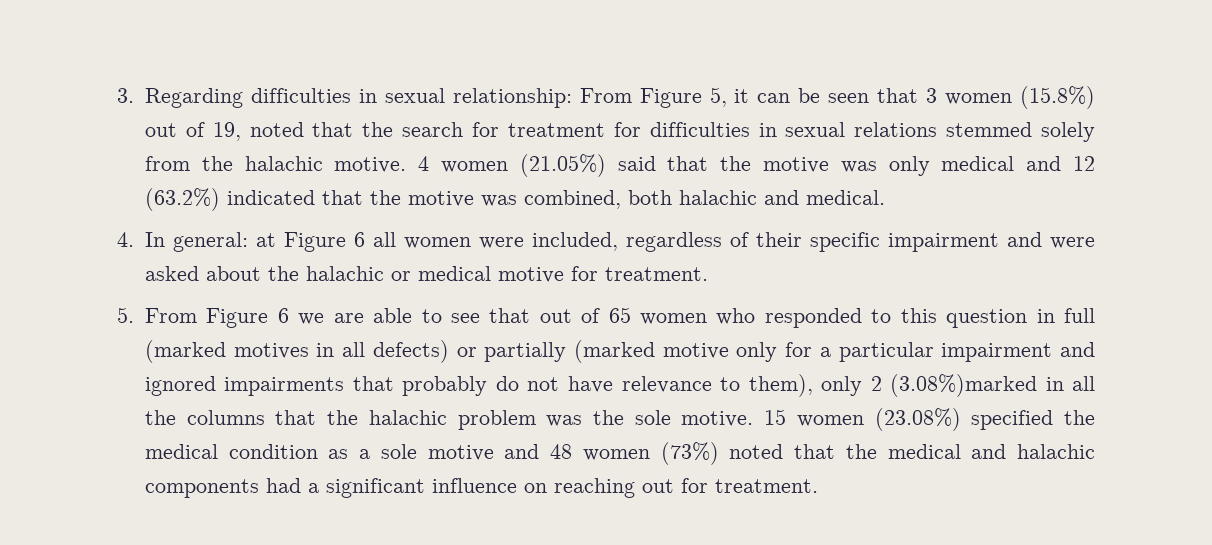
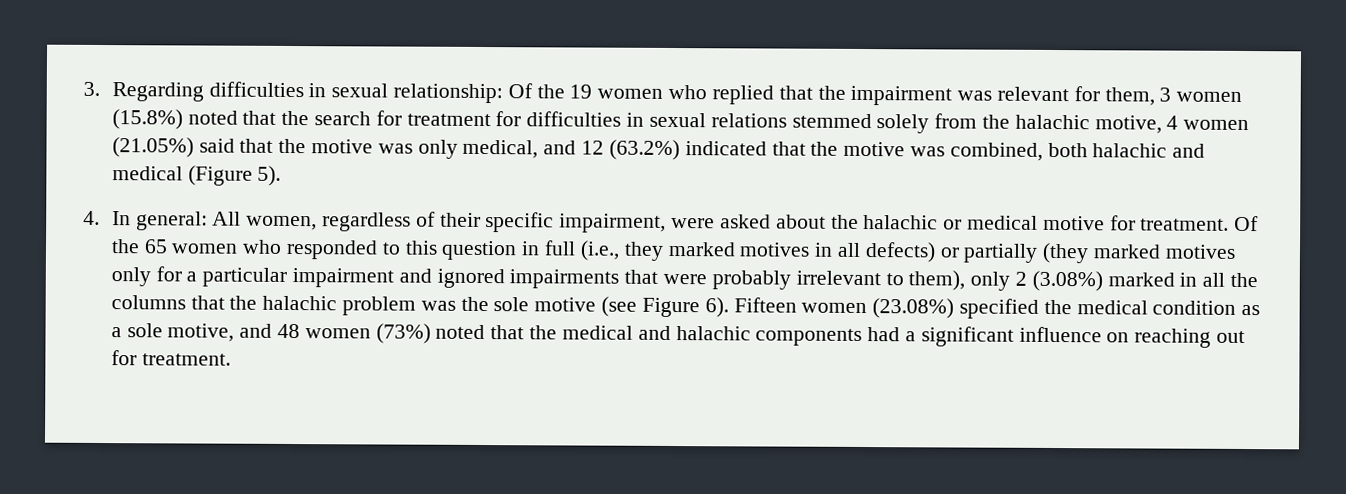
[579,86,1095,109] [144,122,241,141] From Figure 5, it can be seen that 3 women (15.8%) out of 19, -> [507,83,1243,106] [111,109,183,130] Of the 19 women who replied that the impairment was relevant for them, 3 women (15.8%)
[334,157,407,173] motive. -> [1094,115,1162,134] motive,
[941,156,1015,171] medical -> [462,139,539,159] medical,
[805,190,885,205] medical. -> [111,165,282,186] medical (Figure 5).
[255,232,618,252] at Figure 6 all women were included, -> [212,211,318,231] All women,
[887,232,1042,252] impairment and -> [559,213,667,233] impairment,
[117,307,601,328] // 5. From Figure 6 we are able to see that out of -> [1234,215,1260,232] [110,239,140,254] Of the
[144,340,226,363] (marked -> [579,240,736,261] (i.e., they marked
[573,340,729,363] (marked motive -> [1042,242,1236,264] (they marked motives
[402,376,712,396] probably do not have relevance -> [663,270,881,290] were probably irrelevant
[889,374,1037,397] (3.08%)marked -> [1031,270,1175,292] (3.08%) marked
[681,409,787,427] motive. 15 -> [534,296,797,318] motive (see Figure 6). Fifteen
[427,445,494,461] motive -> [167,323,235,342] motive,

